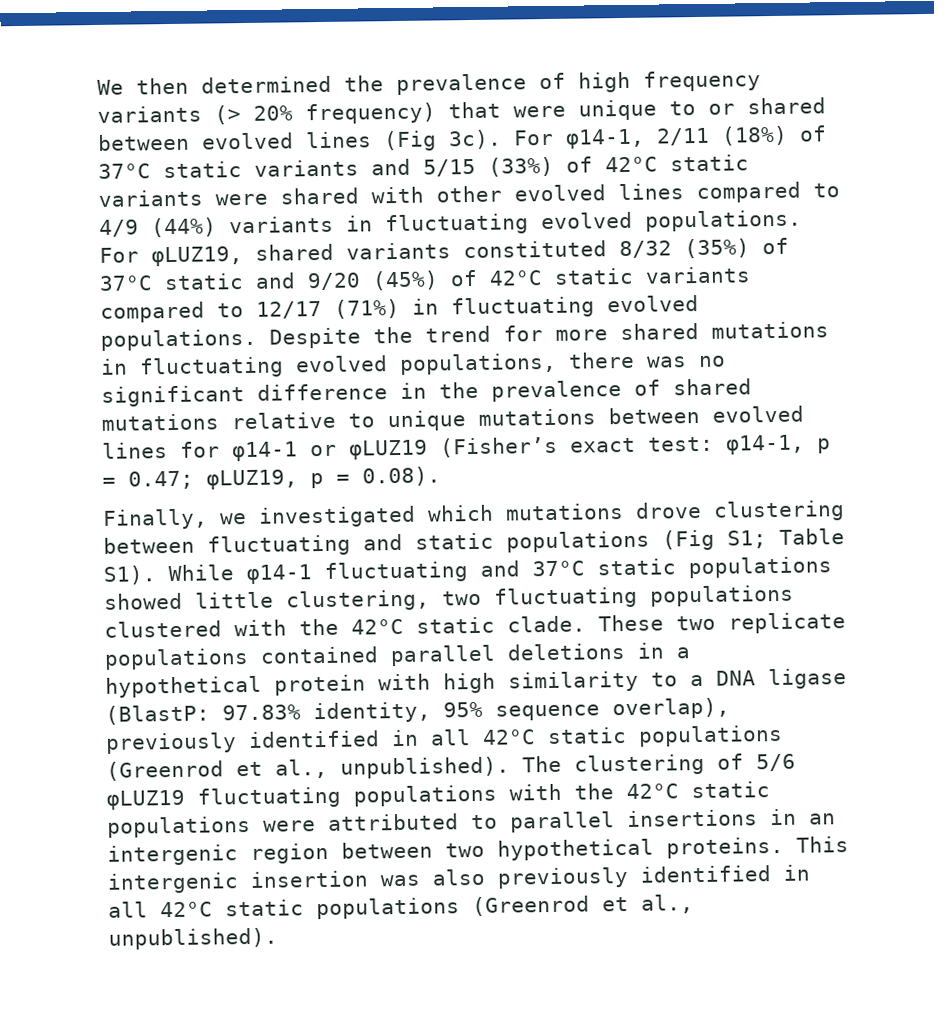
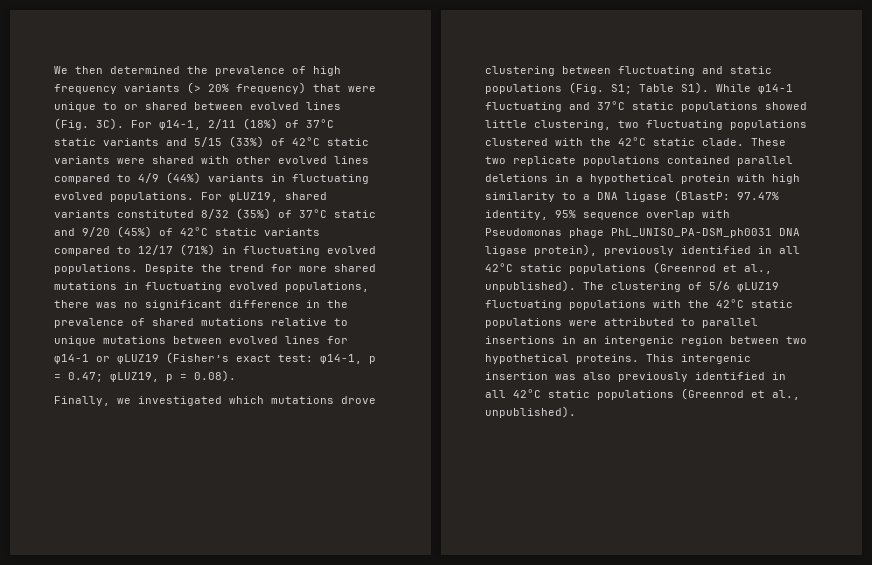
[383,129,502,152] (Fig 3c). -> [54,118,124,130] (Fig. 3C).
[662,529,715,551] (Fig -> [569,82,604,94] (Fig.
[222,704,301,721] 97.83% -> [737,192,779,200] 97.47%
[612,697,730,720] overlap), -> [646,210,730,220] [485,228,800,238] [485,244,597,256] overlap with Pseudomonas phage PhL_UNISO_PA-DSM_ph0031 DNA ligase protein),

